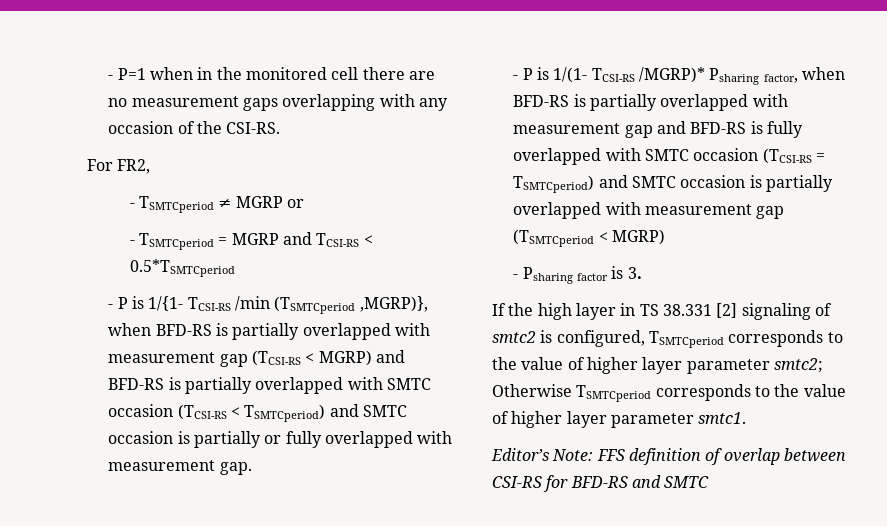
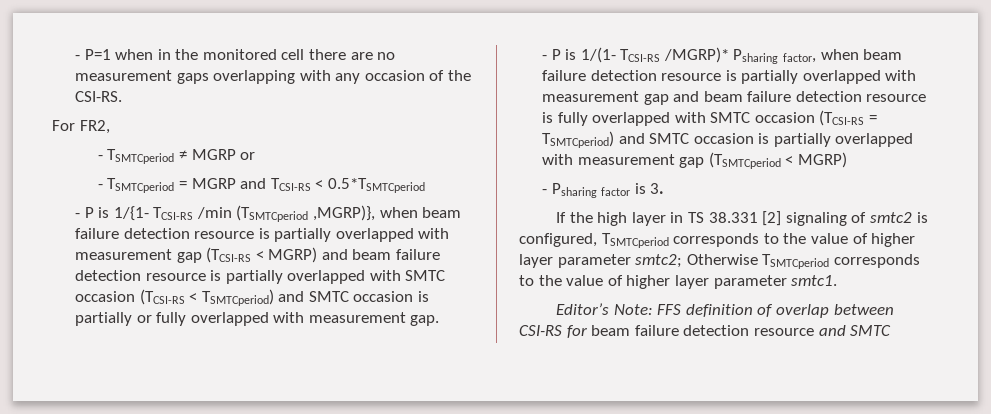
[155,324,212,336] BFD-RS -> [422,207,462,218] [74,228,255,239] beam failure detection resource
[108,378,165,390] BFD-RS -> [352,249,441,260] [74,270,206,281] beam failure detection resource
[513,95,570,107] BFD-RS -> [863,49,903,60] [541,70,722,81] beam failure detection resource
[690,122,747,134] BFD-RS -> [703,91,927,102] beam failure detection resource
[570,476,628,488] BFD-RS -> [591,325,814,336] beam failure detection resource

